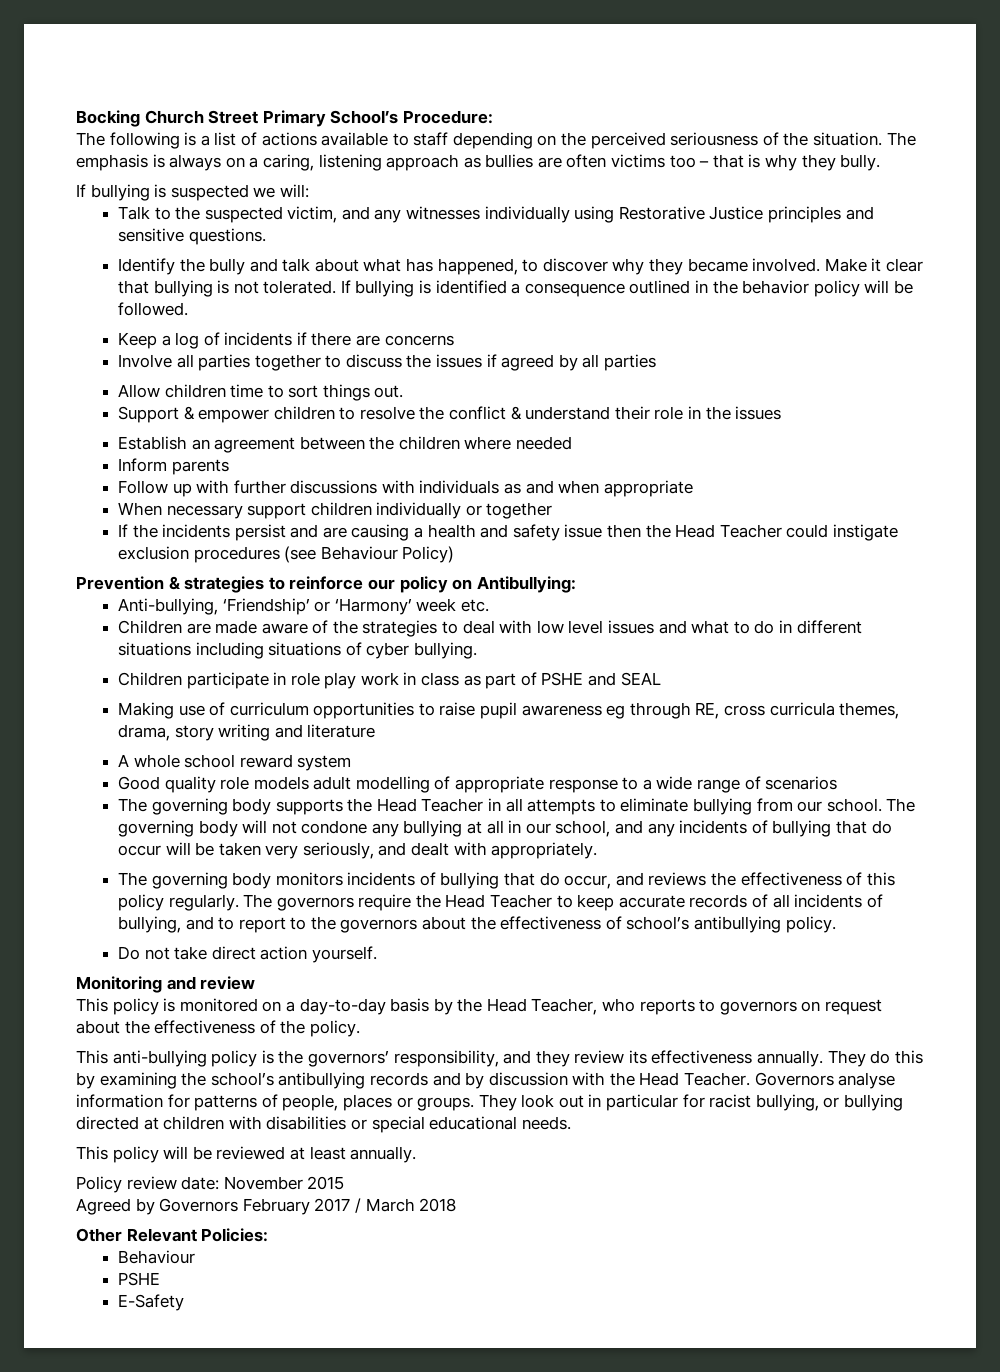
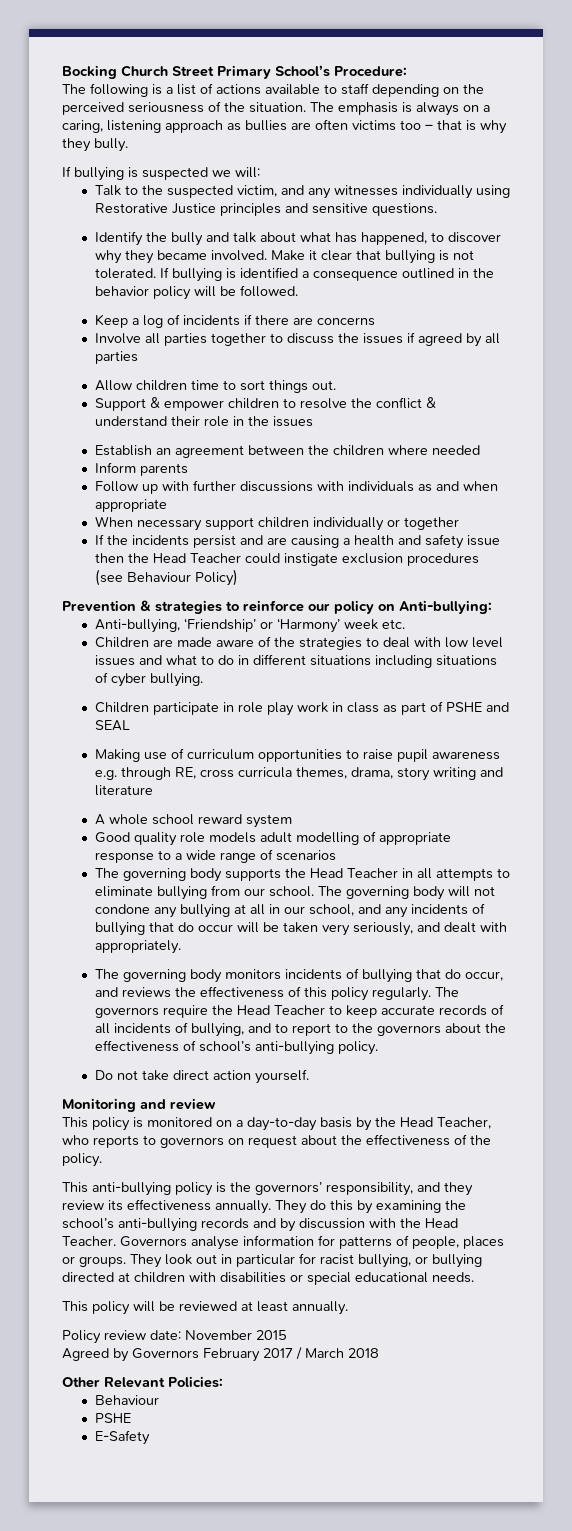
[476,576,576,593] Antibullying: -> [399,600,492,614] Anti-bullying:
[606,705,626,719] eg -> [94,770,117,780] e.g.
[694,916,782,933] antibullying -> [254,1041,334,1055] anti-bullying
[278,1072,366,1089] antibullying -> [118,1218,197,1232] anti-bullying

